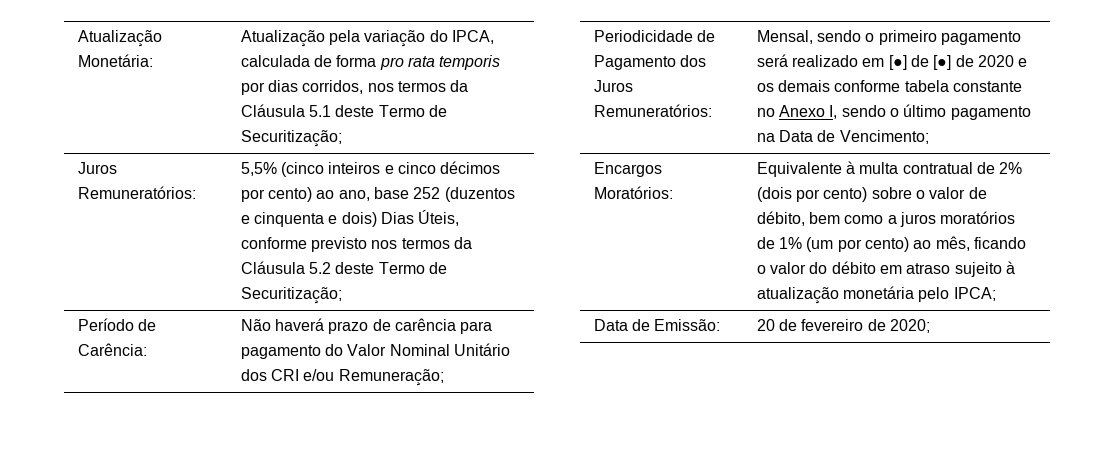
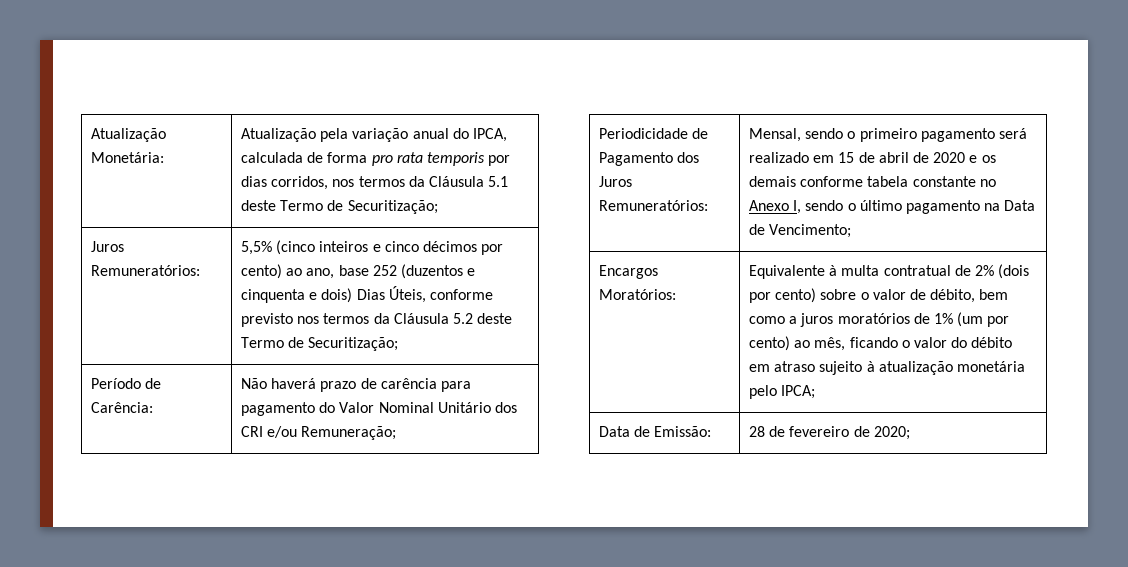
(426, 38) none -> [412,128,449,139] anual
[888,55,952,70] [●] de [●] -> [838,152,909,163] 15 de abril
[756,319,775,331] 20 -> [749,426,766,437] 28

